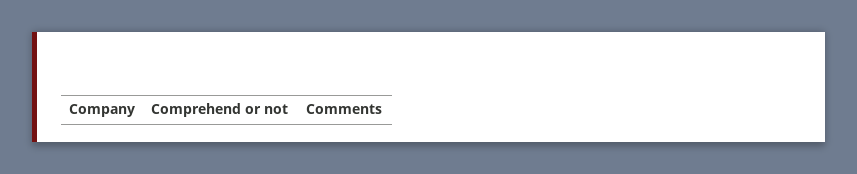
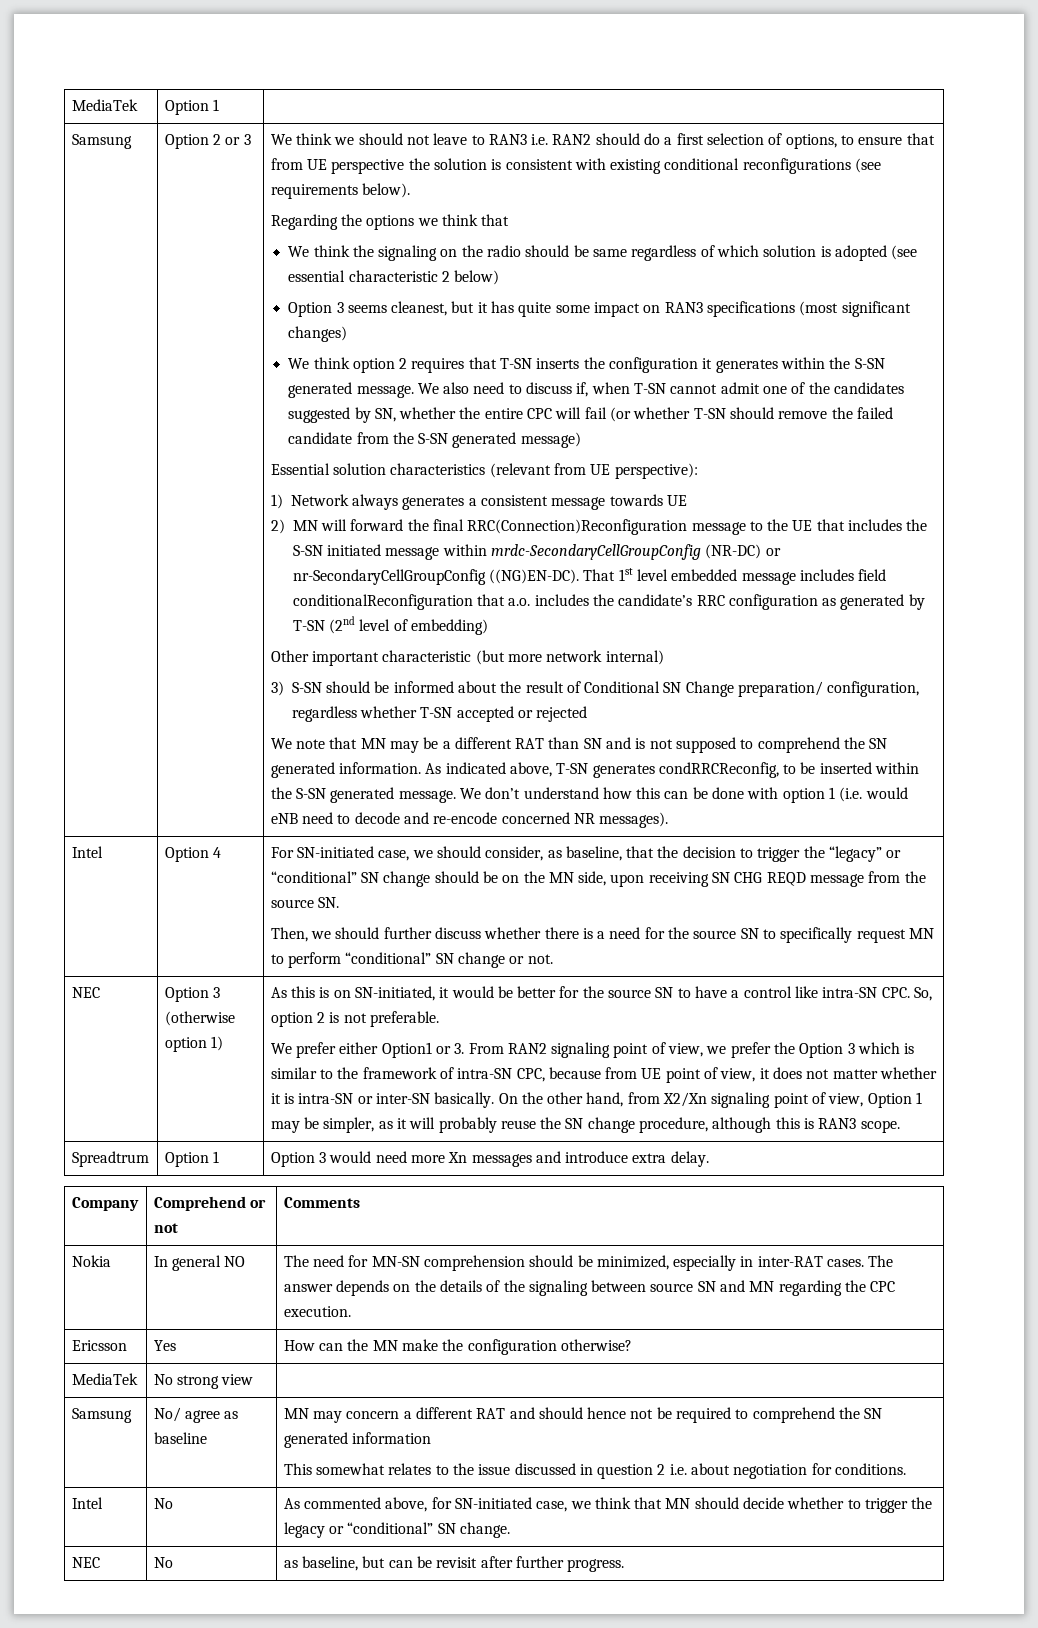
(68, 110) none -> [71,99,138,111] [164,99,219,115] [71,134,132,149] [164,134,251,149] [270,133,935,149] [270,158,882,174] [270,183,410,199] [270,214,510,230] [288,245,918,261] [288,270,500,285] [288,301,911,317] [288,326,348,342] [288,357,885,373] [288,382,904,398] [288,407,893,423] [288,432,581,448] [270,463,698,479] [270,494,687,510] [270,519,928,535] [292,544,781,560] [292,568,887,585] [292,594,925,610] [292,616,488,635] [270,650,664,666] [270,681,920,697] [291,706,588,722] [270,737,888,753] [270,762,920,778] [270,787,908,803] [270,812,669,828] [71,846,103,858] [164,847,221,862] [270,846,902,862] [270,871,926,887] [270,897,339,908] [270,927,935,943] [270,952,553,968] [71,987,100,998] [164,987,220,1002] [164,1011,235,1026] [164,1036,223,1052] [270,986,932,1001] [270,1011,439,1027] [270,1042,915,1058] [270,1067,938,1083] [270,1092,923,1108] [270,1117,900,1133] [71,1151,149,1167] [164,1151,219,1167] [270,1151,709,1167] MediaTek | Option 1 | // Samsung | Option 2 or 3 | We think we should not leave to RAN3 i.e. RAN2 should do a first selection of options, to ensure that from UE perspective the solution is consistent with existing conditional reconfigurations (see requirements below). // Regarding the options we think that // We think the signaling on the radio should be same regardless of which solution is adopted (see essential characteristic 2 below) // Option 3 seems cleanest, but it has quite some impact on RAN3 specifications (most significant changes) // We think option 2 requires that T-SN inserts the configuration it generates within the S-SN generated message. We also need to discuss if, when T-SN cannot admit one of the candidates suggested by SN, whether the entire CPC will fail (or whether T-SN should remove the failed candidate from the S-SN generated message) // Essential solution characteristics (relevant from UE perspective): // 1) Network always generates a consistent message towards UE // 2) MN will forward the final RRC(Connection)Reconfiguration message to the UE that includes the S-SN initiated message within mrdc-SecondaryCellGroupConfig (NR-DC) or nr-SecondaryCellGroupConfig ((NG)EN-DC). That 1st level embedded message includes field conditionalReconfiguration that a.o. includes the candidate’s RRC configuration as generated by T-SN (2nd level of embedding) // Other important characteristic (but more network internal) // 3) S-SN should be informed about the result of Conditional SN Change preparation/ configuration, regardless whether T-SN accepted or rejected // We note that MN may be a different RAT than SN and is not supposed to comprehend the SN generated information. As indicated above, T-SN generates condRRCReconfig, to be inserted within the S-SN generated message. We don’t understand how this can be done with option 1 (i.e. would eNB need to decode and re-encode concerned NR messages). // Intel | Option 4 | For SN-initiated case, we should consider, as baseline, that the decision to trigger the “legacy” or “conditional” SN change should be on the MN side, upon receiving SN CHG REQD message from the source SN. // Then, we should further discuss whether there is a need for the source SN to specifically request MN to perform “conditional” SN change or not. // NEC | Option 3 (otherwise option 1) | As this is on SN-initiated, it would be better for the source SN to have a control like intra-SN CPC. So, option 2 is not preferable. // We prefer either Option1 or 3. From RAN2 signaling point of view, we prefer the Option 3 which is similar to the framework of intra-SN CPC, because from UE point of view, it does not matter whether it is intra-SN or inter-SN basically. On the other hand, from X2/Xn signaling point of view, Option 1 may be simpler, as it will probably reuse the SN change procedure, although this is RAN3 scope. // Spreadtrum | Option 1 | Option 3 would need more Xn messages and introduce extra delay. //
(382, 109) none -> [71,1255,111,1267] [153,1255,246,1271] [283,1255,894,1271] [283,1280,896,1296] [283,1306,351,1317] [71,1340,127,1351] [153,1340,176,1351] [283,1339,632,1355] [71,1373,138,1385] [153,1374,254,1389] [71,1408,132,1423] [153,1407,239,1423] [153,1432,207,1444] [283,1407,883,1423] [283,1432,431,1448] [283,1463,907,1479] [71,1497,103,1509] [153,1498,173,1509] [283,1497,933,1513] [283,1522,510,1538] [71,1557,100,1568] [153,1557,173,1568] [283,1556,625,1572] // Nokia | In general NO | The need for MN-SN comprehension should be minimized, especially in inter-RAT cases. The answer depends on the details of the signaling between source SN and MN regarding the CPC execution. // Ericsson | Yes | How can the MN make the configuration otherwise? // MediaTek | No strong view | // Samsung | No/ agree as baseline | MN may concern a different RAT and should hence not be required to comprehend the SN generated information // This somewhat relates to the issue discussed in question 2 i.e. about negotiation for conditions. // Intel | No | As commented above, for SN-initiated case, we think that MN should decide whether to trigger the legacy or “conditional” SN change. // NEC | No | as baseline, but can be revisit after further progress.

